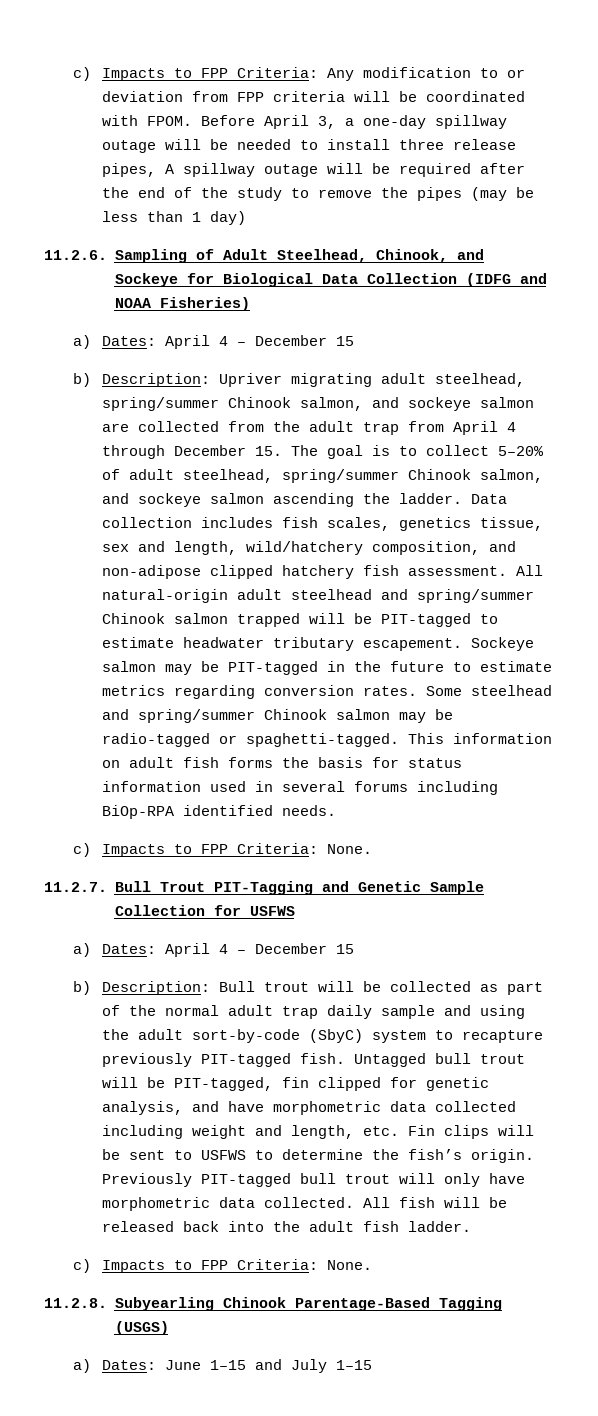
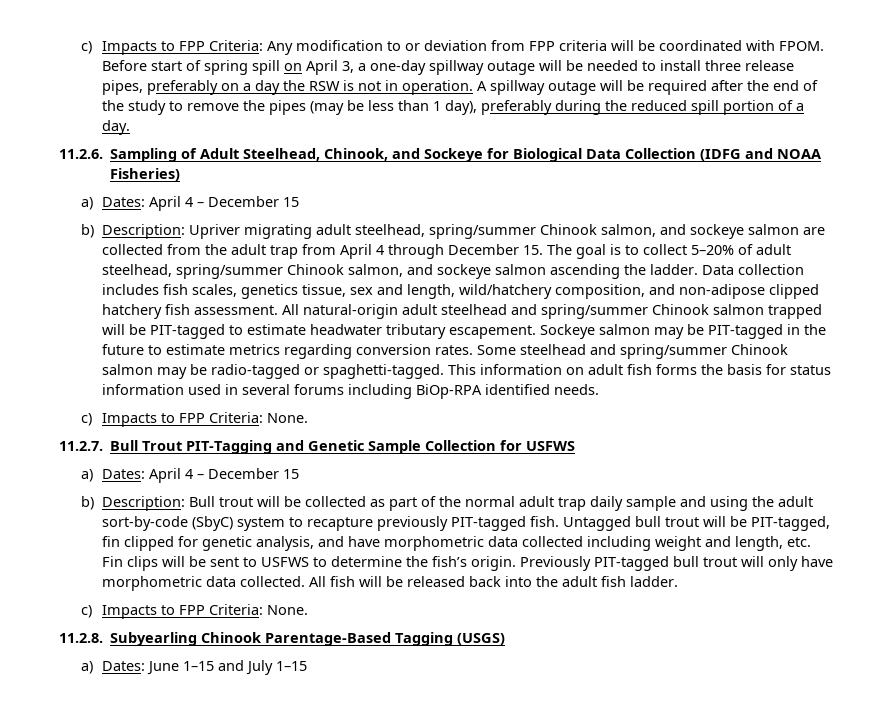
(256, 120) none -> [151,60,303,75] start of spring spill on
(157, 170) none -> [147,80,474,95] preferably on a day the RSW is not in operation.
[210,211,247,225] day) -> [445,100,805,115] [102,120,131,135] day), preferably during the reduced spill portion of a day.

